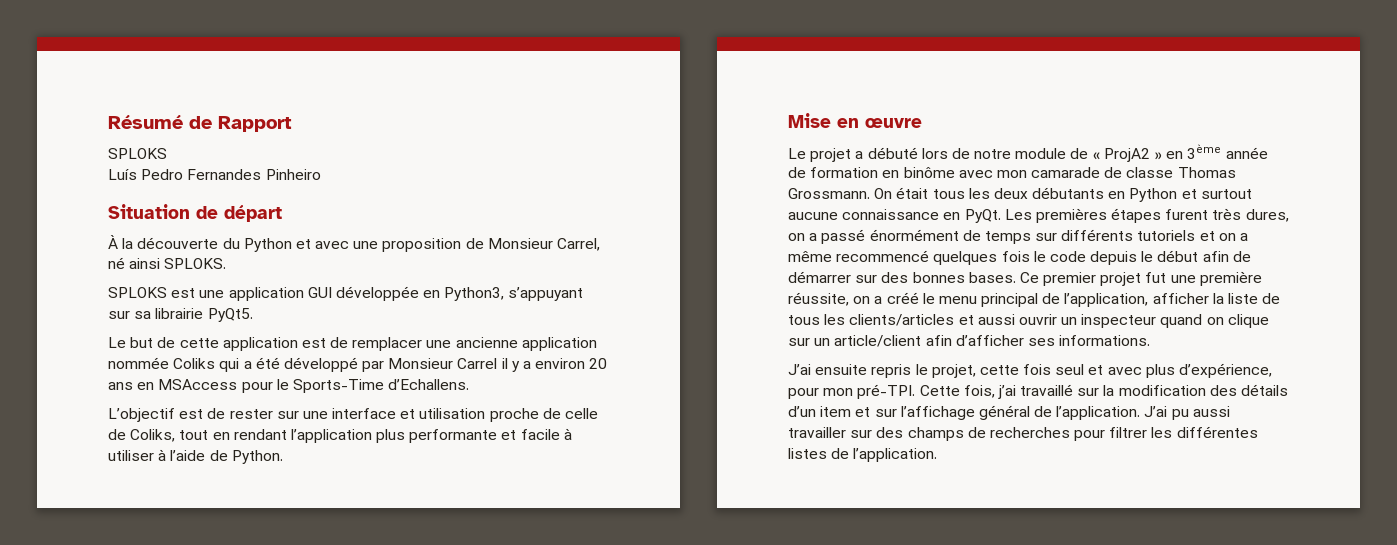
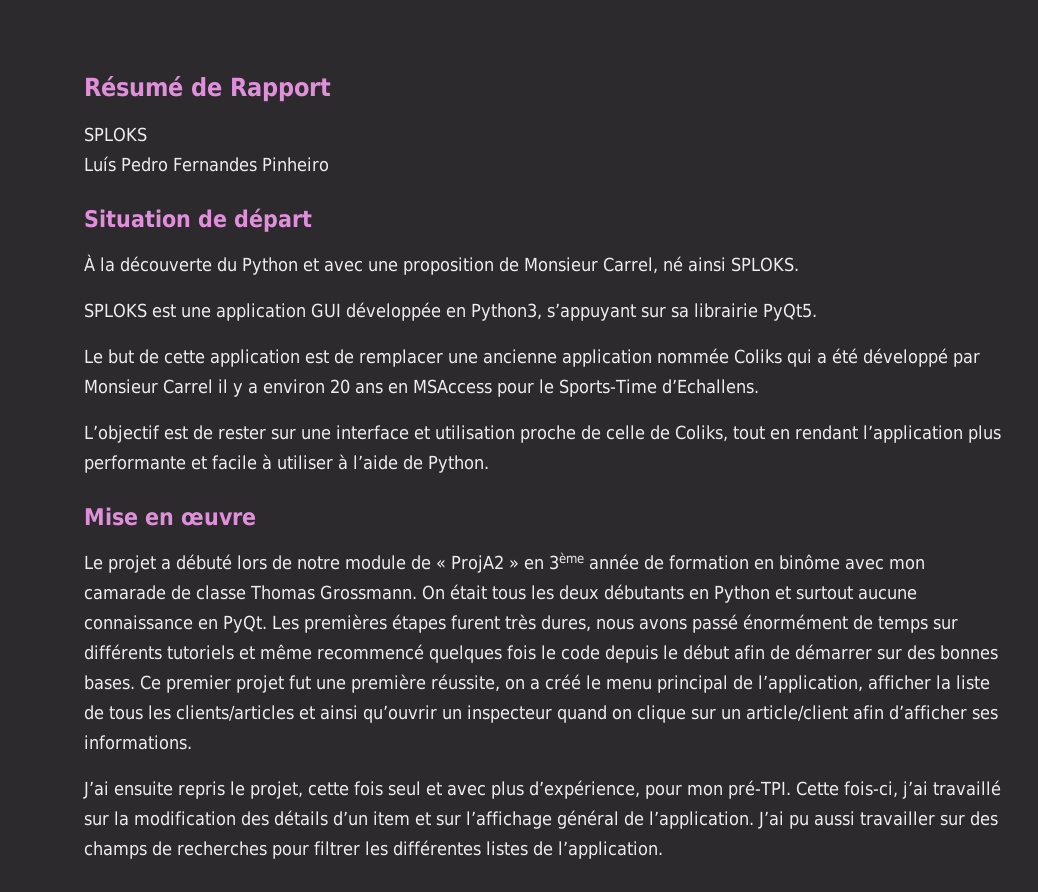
[788,233,818,241] on a -> [596,618,687,630] nous avons
[1218,233,1249,241] on a -> (255, 653) none
[977,314,1057,325] aussi ouvrir -> [320,705,437,723] ainsi qu’ouvrir
[963,385,995,398] fois, -> [843,781,898,798] fois-ci,

